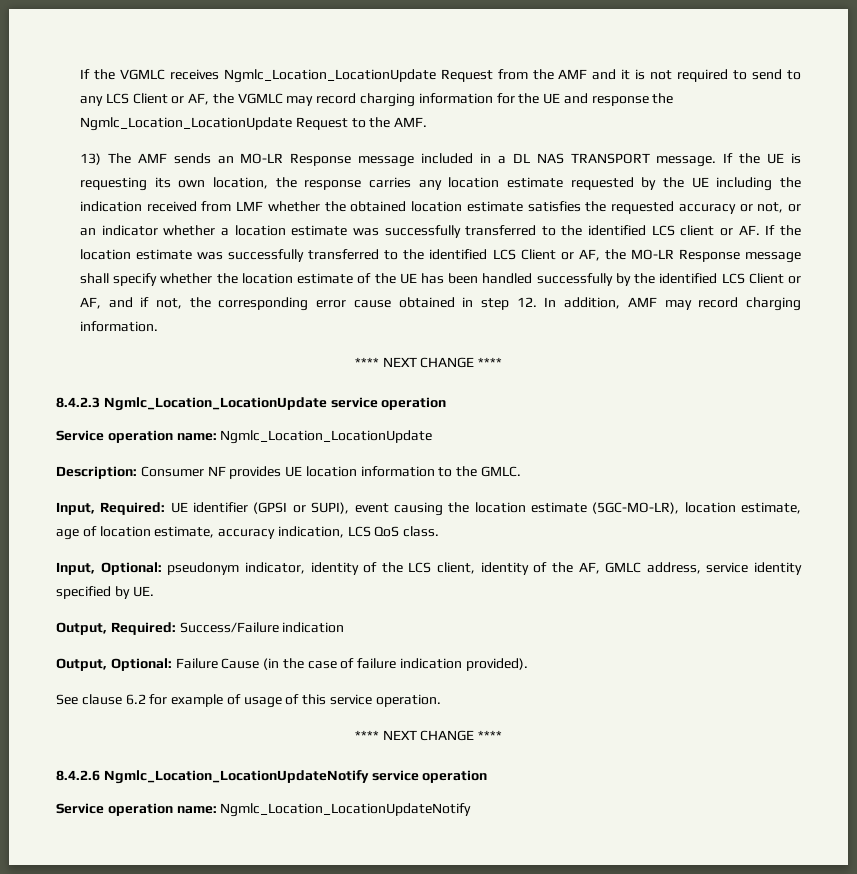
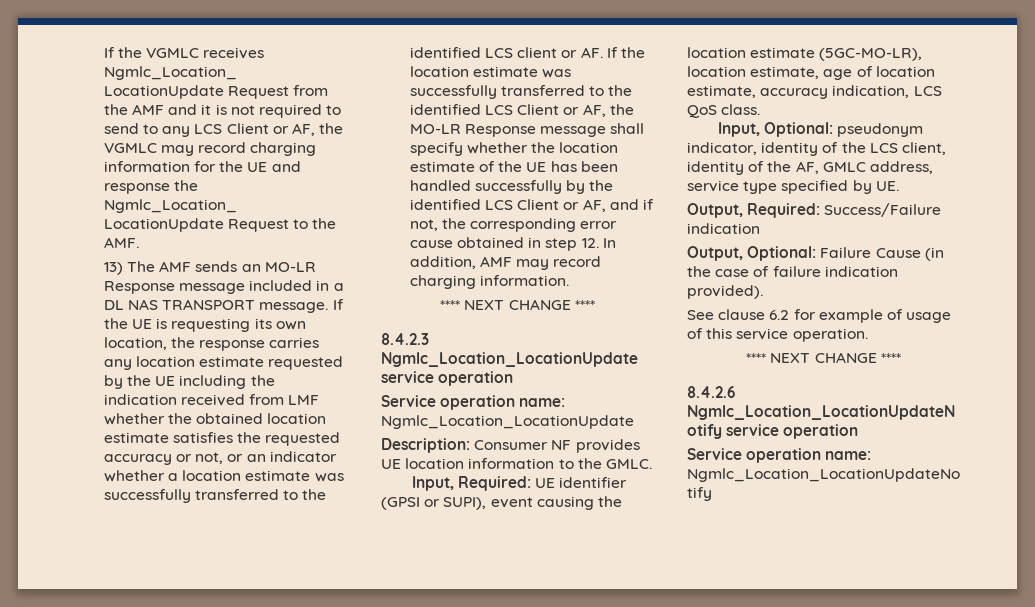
[754,562,802,575] identity -> [743,181,778,194] type

